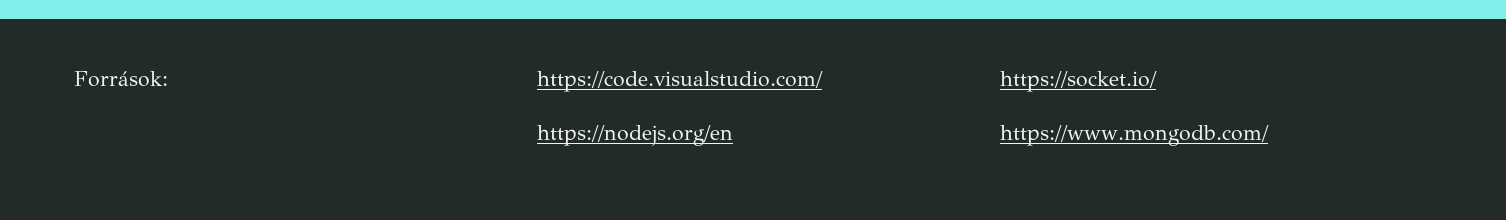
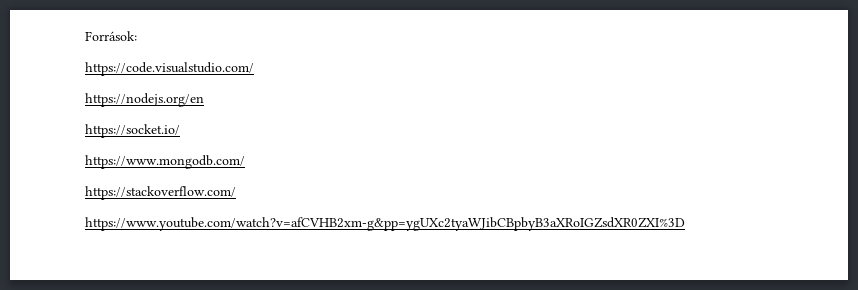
(1269, 135) none -> [85,186,236,200] [85,217,685,231] // https://stackoverflow.com/ // https://www.youtube.com/watch?v=afCVHB2xm-g&pp=ygUXc2tyaWJibCBpbyB3aXRoIGZsdXR0ZXI%3D

